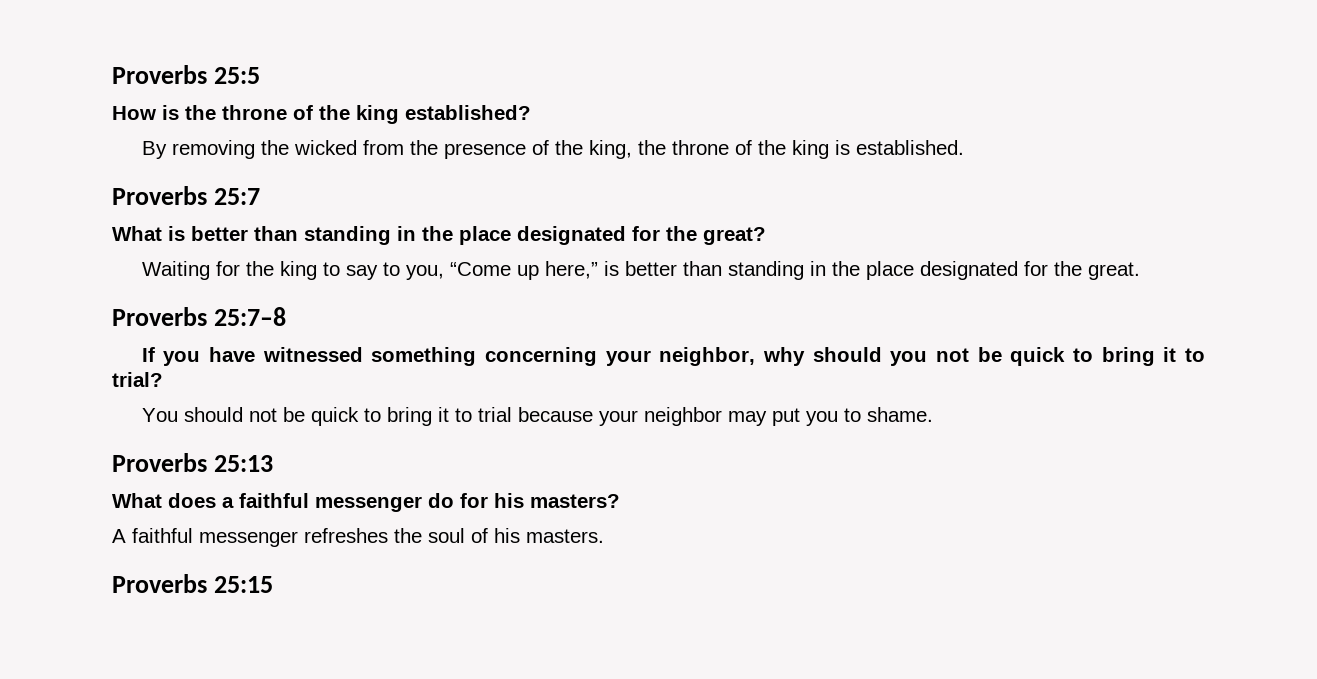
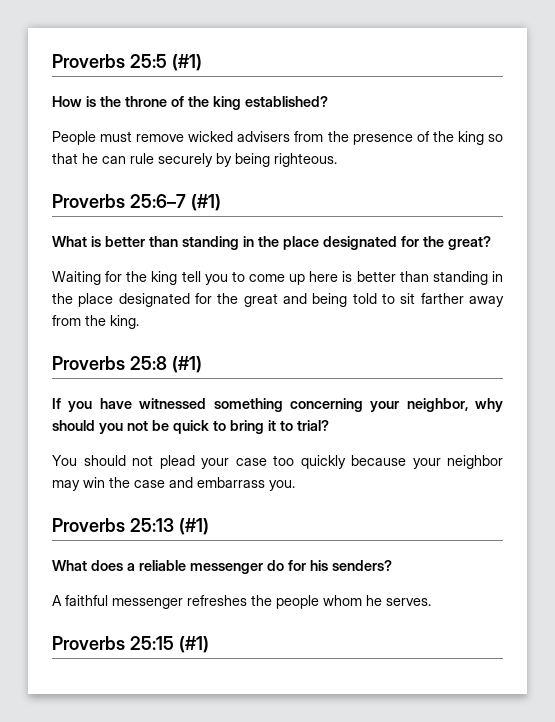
(260, 75) none -> [171,54,202,71] (#1)
[141,140,357,159] By removing the wicked -> [52,131,291,145] People must remove wicked advisers
[588,140,964,159] [112,186,260,205] king, the throne of the king is established. // Proverbs 25:7 -> [457,131,503,145] [52,153,337,167] [52,194,221,211] king so that he can rule securely by being righteous. // Proverbs 25:6–7 (#1)
[322,261,598,280] to say to you, “Come up here,” -> [181,271,339,285] tell you to come up here
[1087,262,1140,280] [112,307,286,326] great. // Proverbs 25:7–8 -> [243,293,504,307] [52,315,139,329] [52,356,202,373] great and being told to sit farther away from the king. // Proverbs 25:8 (#1)
[282,407,933,426] be quick to bring it to trial because your neighbor may put you to shame. -> [159,455,503,469] [52,477,295,491] plead your case too quickly because your neighbor may win the case and embarrass you.
(273, 463) none -> [178,518,209,535] (#1)
[239,493,309,508] faithful -> [139,560,186,571] reliable
[530,494,620,508] masters? -> [332,560,392,571] senders?
[428,528,604,543] soul of his masters. -> [276,595,431,609] people whom he serves.
(273, 584) none -> [178,636,209,653] (#1)

